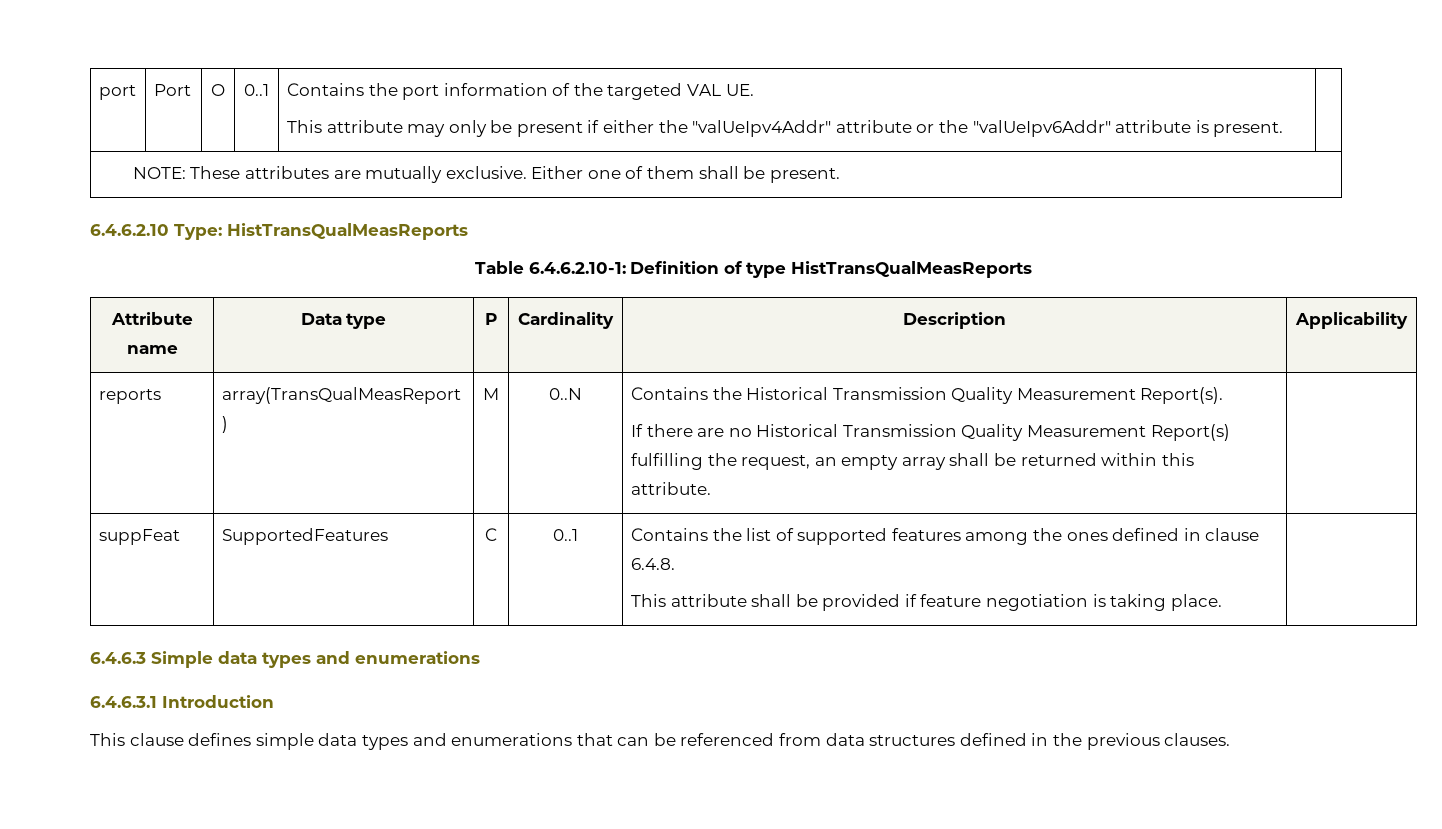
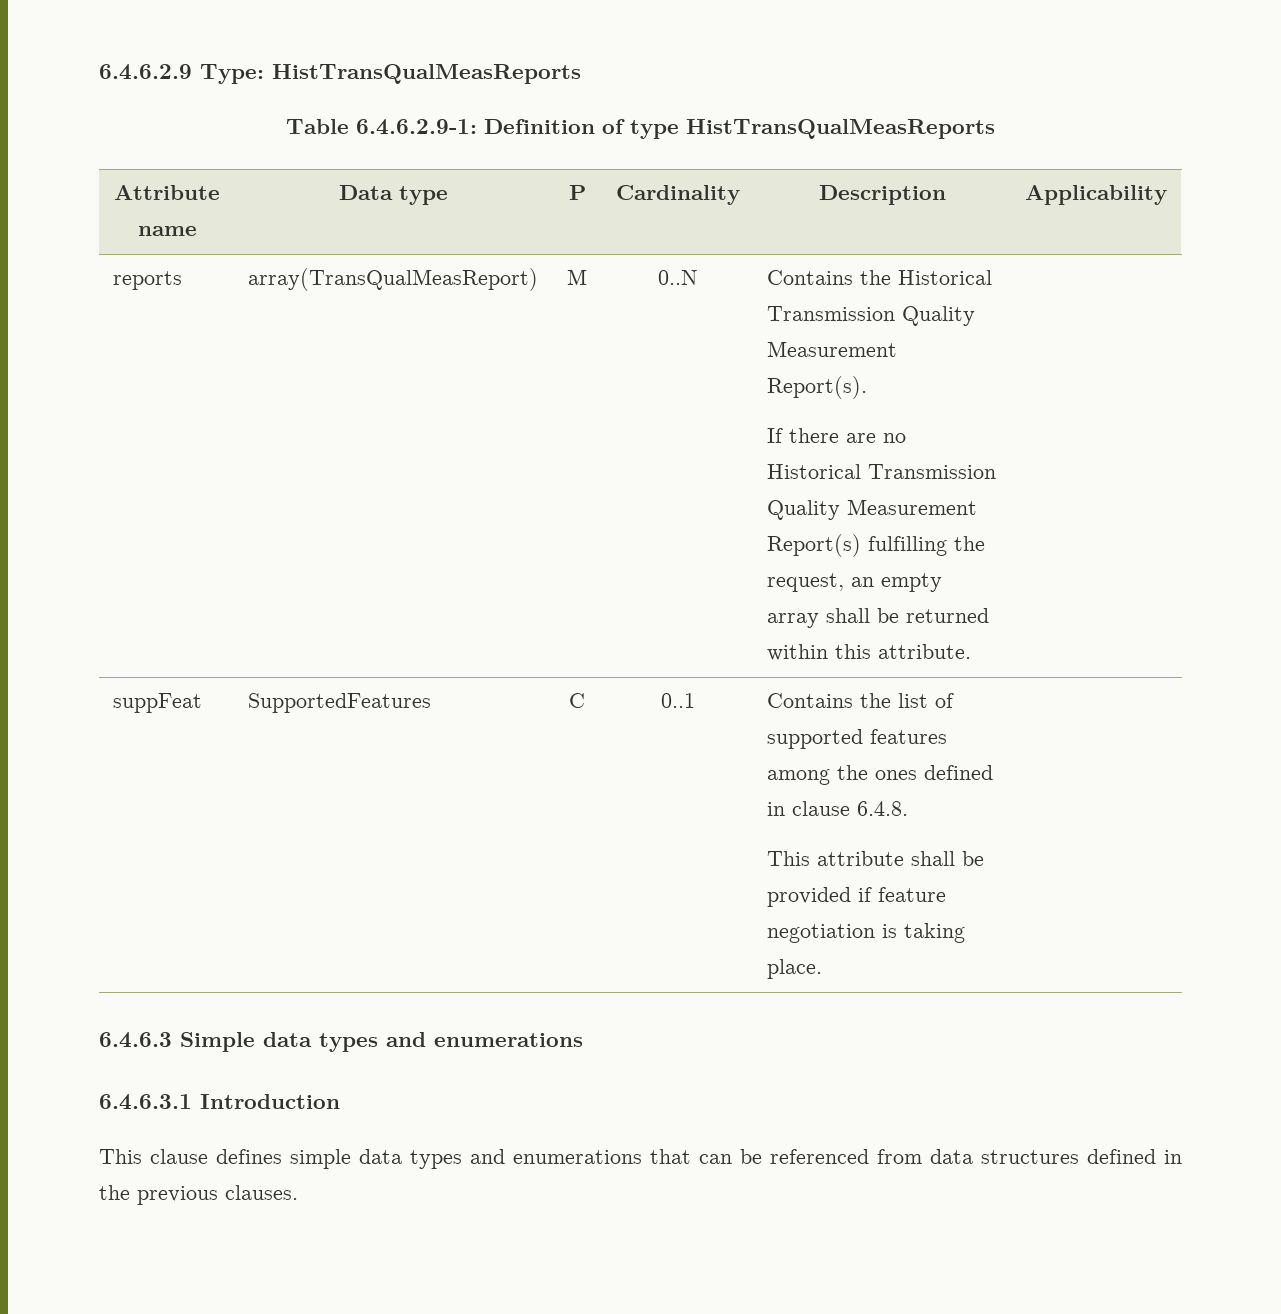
[98,85,136,100] [153,84,191,96] [211,84,225,96] [244,84,269,96] [286,83,754,100] [286,120,1284,137] [132,166,840,183] [90,224,169,236] port | Port | O | 0..1 | Contains the port information of the targeted VAL UE. // This attribute may only be present if either the "valUeIpv4Addr" attribute or the "valUeIpv6Addr" attribute is present. | // NOTE: These attributes are mutually exclusive. Either one of them shall be present. // 6.4.6.2.10 -> [99,64,192,80] 6.4.6.2.9
[528,262,626,274] 6.4.6.2.10-1: -> [356,119,477,135] 6.4.6.2.9-1:

